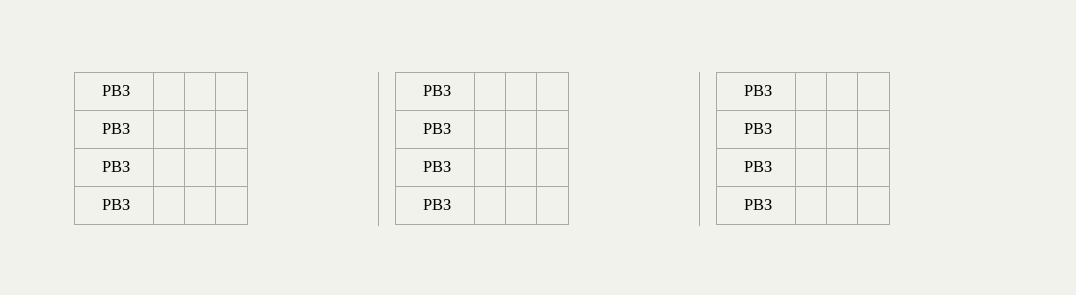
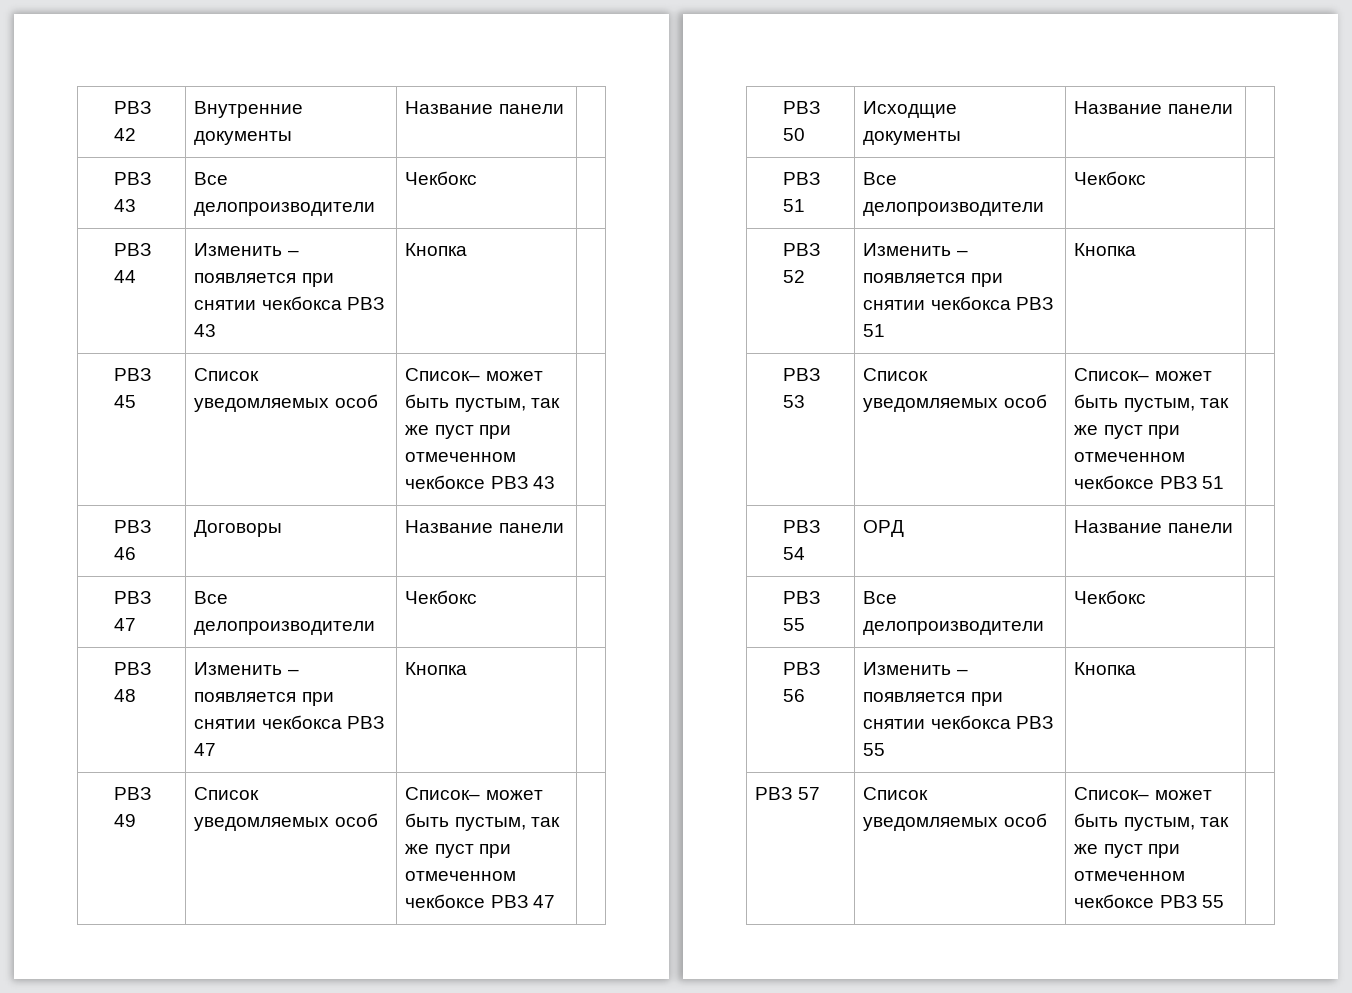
[102,85,131,96] [102,123,131,134] [102,161,131,172] [102,199,131,210] [423,85,452,96] [423,123,452,134] [423,161,452,172] [423,199,452,210] [744,85,773,96] [744,123,773,134] [744,161,773,172] [744,199,773,210] РВЗ | | | // РВЗ | | | // РВЗ | | | // РВЗ | | | // РВЗ | | | // РВЗ | | | // РВЗ | | | // РВЗ | | | // РВЗ | | | // РВЗ | | | // РВЗ | | | // РВЗ | | -> [113,101,151,114] [113,128,136,141] [194,101,304,118] [194,131,293,145] [405,101,564,114] [113,172,151,185] [113,199,136,212] [194,172,229,185] [194,202,376,216] [405,171,478,185] [113,243,151,256] [113,270,136,283] [194,243,299,256] [194,273,334,287] [194,296,384,310] [194,324,217,337] [405,243,468,256] [113,368,151,381] [113,395,136,408] [194,368,260,381] [194,394,378,412] [405,368,543,381] [405,394,560,412] [405,425,511,439] [405,452,517,462] [405,475,555,489] [113,520,151,533] [113,547,136,560] [194,520,283,537] [405,520,564,533] [113,591,151,604] [113,618,136,631] [194,591,229,604] [194,621,376,635] [405,590,478,604] [113,662,151,675] [113,689,136,702] [194,662,299,675] [194,692,334,706] [194,715,384,729] [194,743,217,756] [405,662,468,675] [113,787,151,800] [113,814,136,827] [194,787,260,800] [194,813,378,831] [405,787,543,800] [405,813,560,831] [405,844,511,858] [405,871,517,881] [405,894,555,908] [782,101,820,114] [782,128,805,141] [863,101,958,118] [863,131,962,145] [1074,101,1233,114] [782,172,820,185] [782,199,805,212] [863,172,898,185] [863,202,1045,216] [1074,171,1147,185] [782,243,820,256] [782,270,805,283] [863,243,968,256] [863,273,1003,287] [863,296,1053,310] [863,324,886,337] [1074,243,1137,256] [782,368,820,381] [782,395,805,408] [863,368,929,381] [863,394,1047,412] [1074,368,1212,381] [1074,394,1229,412] [1074,425,1180,439] [1074,452,1186,462] [1074,475,1224,489] [782,520,820,533] [782,547,805,560] [863,520,905,537] [1074,520,1233,533] [782,591,820,604] [782,618,805,631] [863,591,898,604] [863,621,1045,635] [1074,590,1147,604] [782,662,820,675] [782,689,805,702] [863,662,968,675] [863,692,1003,706] [863,715,1053,729] [863,743,886,756] [1074,662,1137,675] [755,787,820,800] [863,787,929,800] [863,813,1047,831] [1074,787,1212,800] [1074,813,1229,831] [1074,844,1180,858] [1074,871,1186,881] [1074,894,1224,908] РВЗ 42 | Внутренние документы | Название панели | // РВЗ 43 | Все делопроизводители | Чекбокс | // РВЗ 44 | Изменить – появляется при снятии чекбокса РВЗ 43 | Кнопка | // РВЗ 45 | Список уведомляемых особ | Список– может быть пустым, так же пуст при отмеченном чекбоксе РВЗ 43 | // РВЗ 46 | Договоры | Название панели | // РВЗ 47 | Все делопроизводители | Чекбокс | // РВЗ 48 | Изменить – появляется при снятии чекбокса РВЗ 47 | Кнопка | // РВЗ 49 | Список уведомляемых особ | Список– может быть пустым, так же пуст при отмеченном чекбоксе РВЗ 47 | // РВЗ 50 | Исходщие документы | Название панели | // РВЗ 51 | Все делопроизводители | Чекбокс | // РВЗ 52 | Изменить – появляется при снятии чекбокса РВЗ 51 | Кнопка | // РВЗ 53 | Список уведомляемых особ | Список– может быть пустым, так же пуст при отмеченном чекбоксе РВЗ 51 | // РВЗ 54 | ОРД | Название панели | // РВЗ 55 | Все делопроизводители | Чекбокс | // РВЗ 56 | Изменить – появляется при снятии чекбокса РВЗ 55 | Кнопка | // РВЗ 57 | Список уведомляемых особ | Список– может быть пустым, так же пуст при отмеченном чекбоксе РВЗ 55

